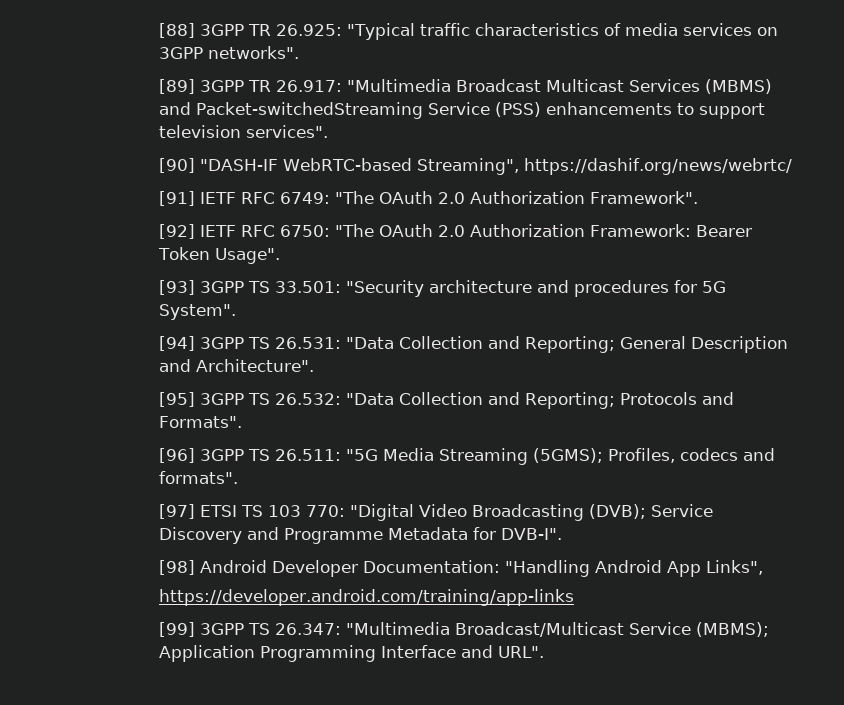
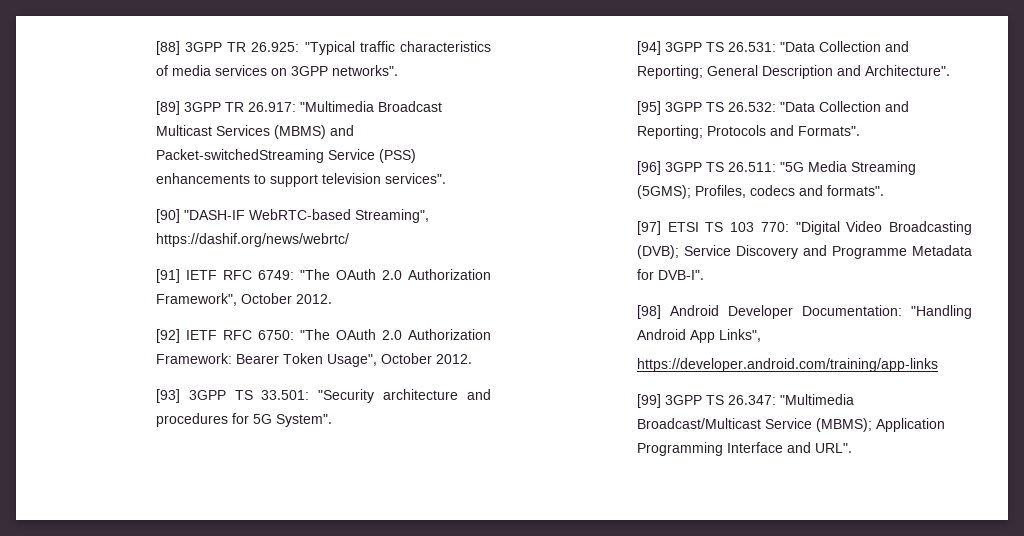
[589,191,698,204] Framework". -> [155,293,332,306] Framework", October 2012.
[214,248,280,264] Usage". -> [326,353,472,367] Usage", October 2012.

